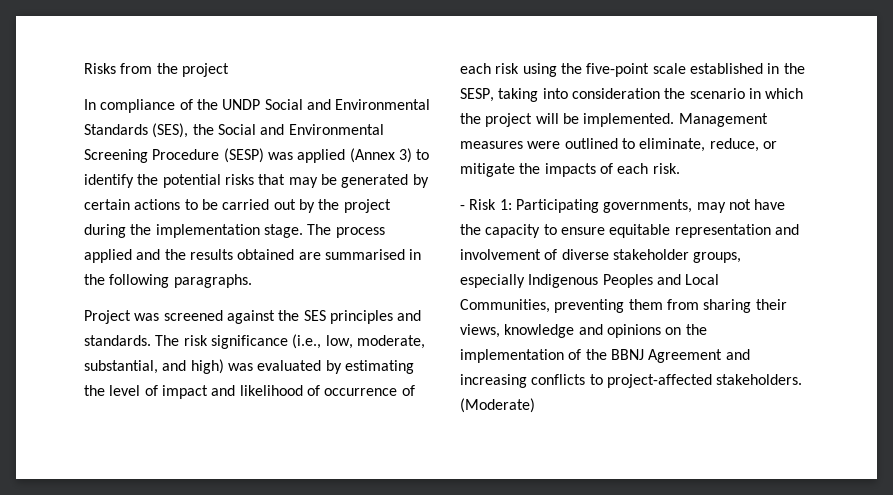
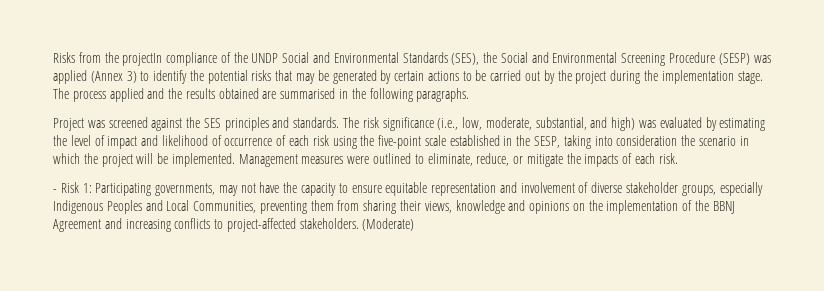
[181,63,229,77] [84,99,96,110] project // In -> [122,53,163,66] projectIn

